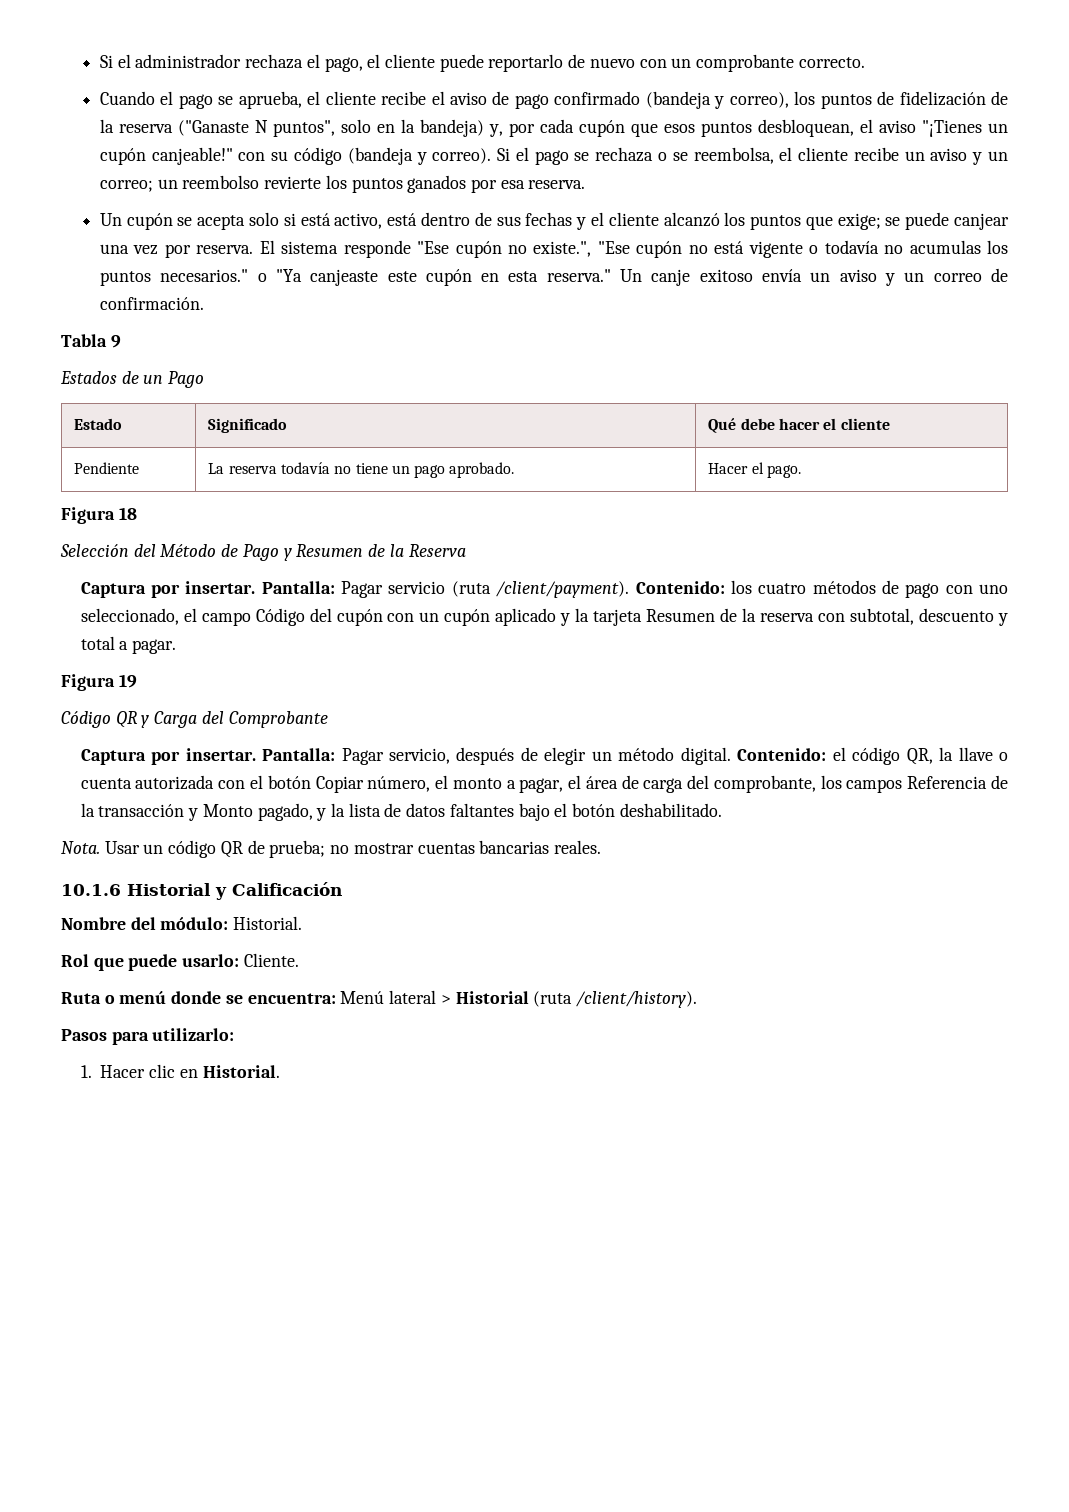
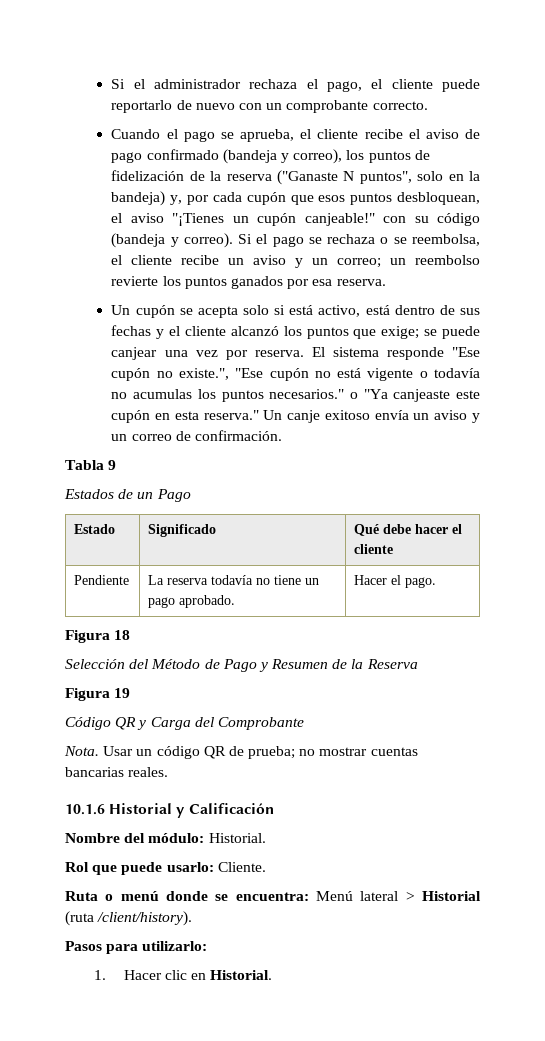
[80,580,1008,598] [80,608,1008,626] [80,636,177,654] // Captura por insertar. Pantalla: Pagar servicio (ruta /client/payment). Contenido: los cuatro métodos de pago con uno seleccionado, el campo Código del cupón con un cupón aplicado y la tarjeta Resumen de la reserva con subtotal, descuento y total a pagar. -> (418, 664) none
[80,747,1009,765] [80,775,1009,793] [80,803,722,821] // Captura por insertar. Pantalla: Pagar servicio, después de elegir un método digital. Contenido: el código QR, la llave o cuenta autorizada con el botón Copiar número, el monto a pagar, el área de carga del comprobante, los campos Referencia de la transacción y Monto pagado, y la lista de datos faltantes bajo el botón deshabilitado. -> (304, 723) none

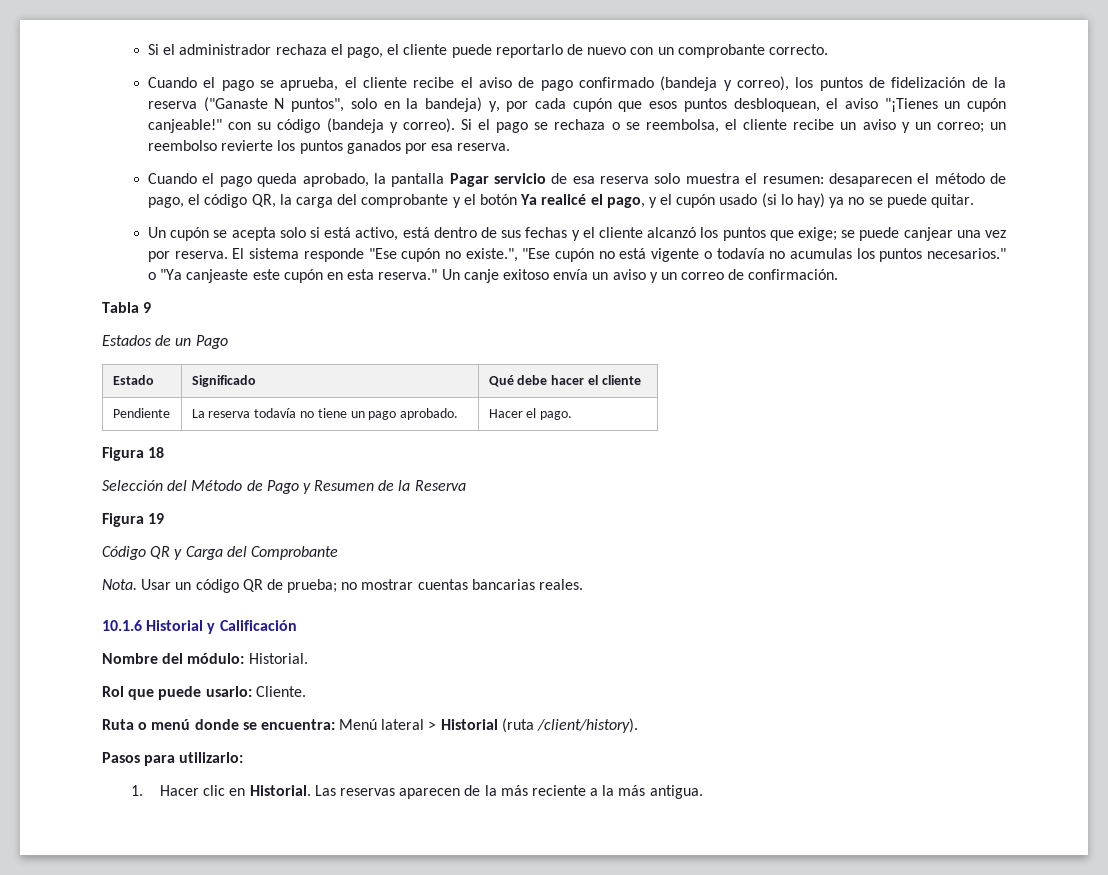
(386, 282) none -> [148,173,1006,187] [148,193,974,208] // Cuando el pago queda aprobado, la pantalla Pagar servicio de esa reserva solo muestra el resumen: desaparecen el método de pago, el código QR, la carga del comprobante y el botón Ya realicé el pago, y el cupón usado (si lo hay) ya no se puede quitar.
(273, 975) none -> [314,785,703,799] Las reservas aparecen de la más reciente a la más antigua.

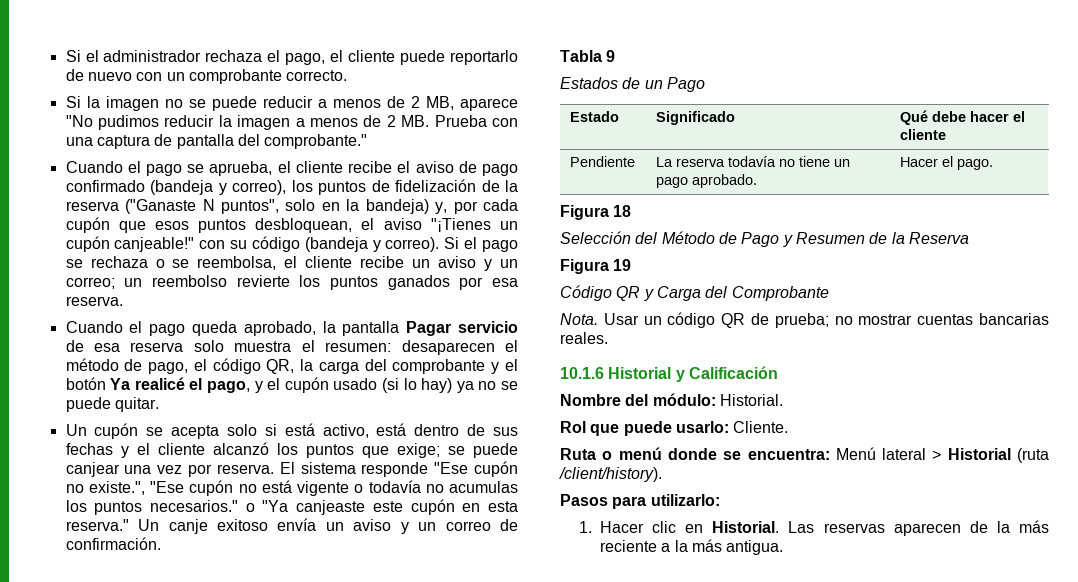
(828, 49) none -> [65,96,518,111] [65,115,519,130] [65,134,368,149] // Si la imagen no se puede reducir a menos de 2 MB, aparece "No pudimos reducir la imagen a menos de 2 MB. Prueba con una captura de pantalla del comprobante."

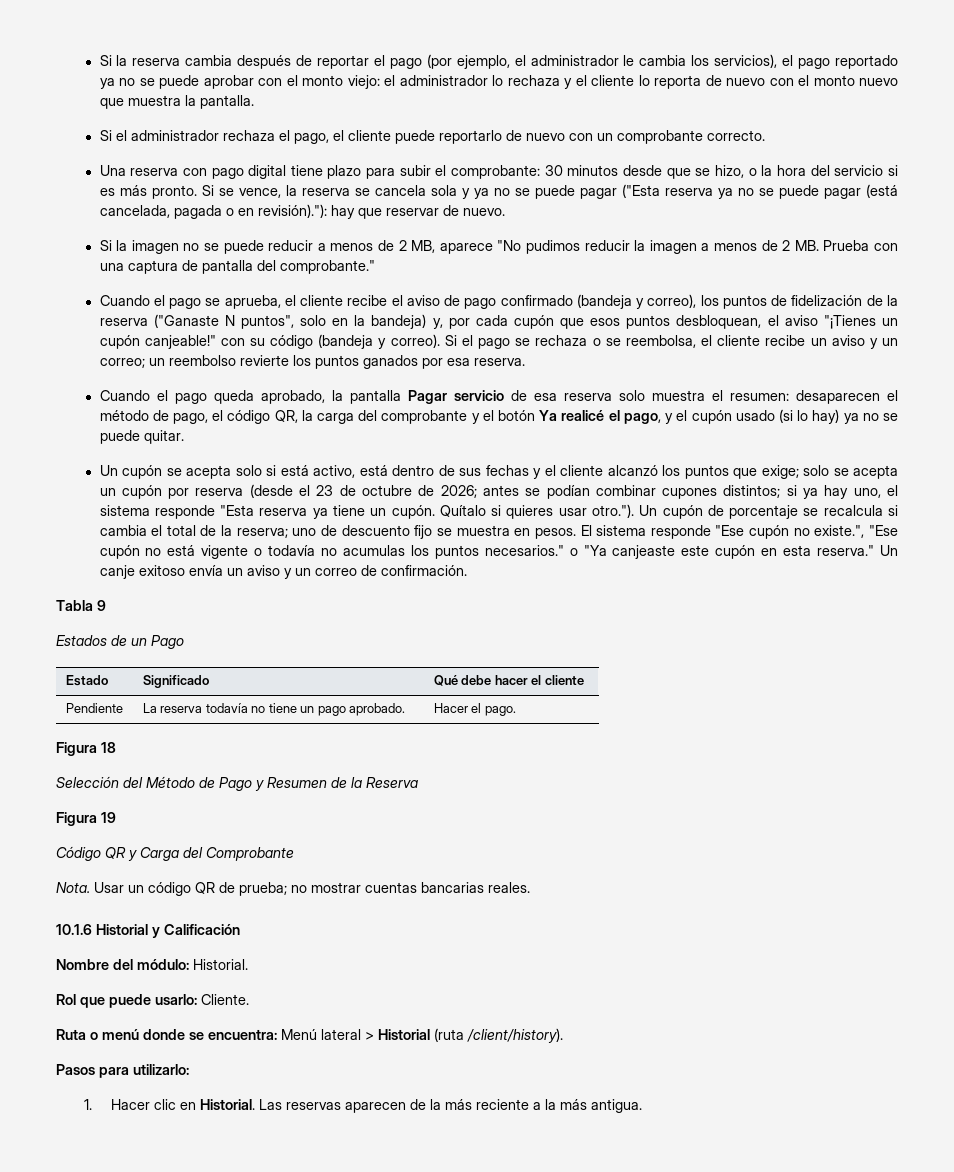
[65,50,81,62] Si -> [99,54,899,69] [99,75,899,89] [99,95,254,109] [99,130,112,141] Si la reserva cambia después de reportar el pago (por ejemplo, el administrador le cambia los servicios), el pago reportado ya no se puede aprobar con el monto viejo: el administrador lo rechaza y el cliente lo reporta de nuevo con el monto nuevo que muestra la pantalla. // Si
(348, 75) none -> [99,165,898,179] [99,184,898,199] [99,204,505,219] // Una reserva con pago digital tiene plazo para subir el comprobante: 30 minutos desde que se hizo, o la hora del servicio si es más pronto. Si se vence, la reserva se cancela sola y ya no se puede pagar ("Esta reserva ya no se puede pagar (está cancelada, pagada o en revisión)."): hay que reservar de nuevo.
[447,443,519,458] [65,462,274,477] se puede canjear una vez por reserva. -> [803,465,899,479] [99,484,899,499] [99,504,899,519] [99,525,576,539] solo se acepta un cupón por reserva (desde el 23 de octubre de 2026; antes se podían combinar cupones distintos; si ya hay uno, el sistema responde "Esta reserva ya tiene un cupón. Quítalo si quieres usar otro."). Un cupón de porcentaje se recalcula si cambia el total de la reserva; uno de descuento fijo se muestra en pesos.

